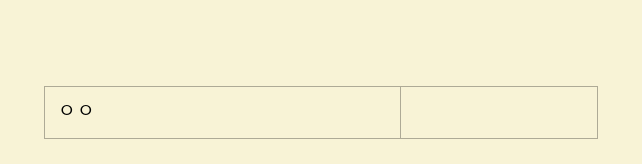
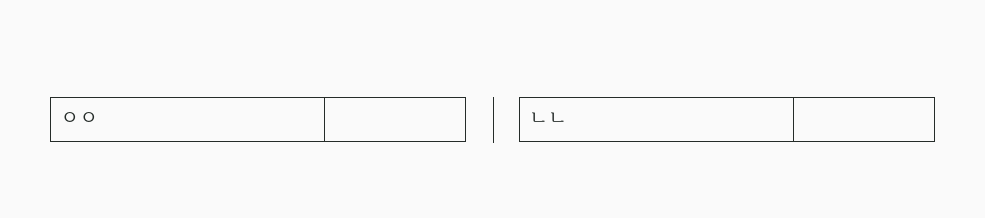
(95, 111) none -> [529,112,568,125] // ㄴㄴ |

